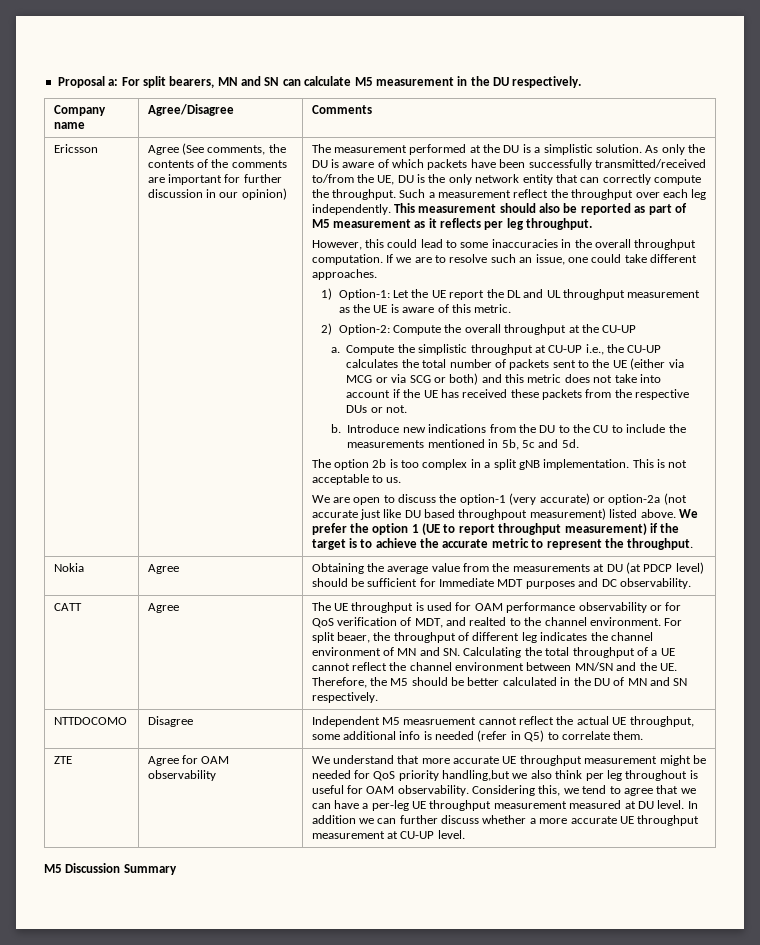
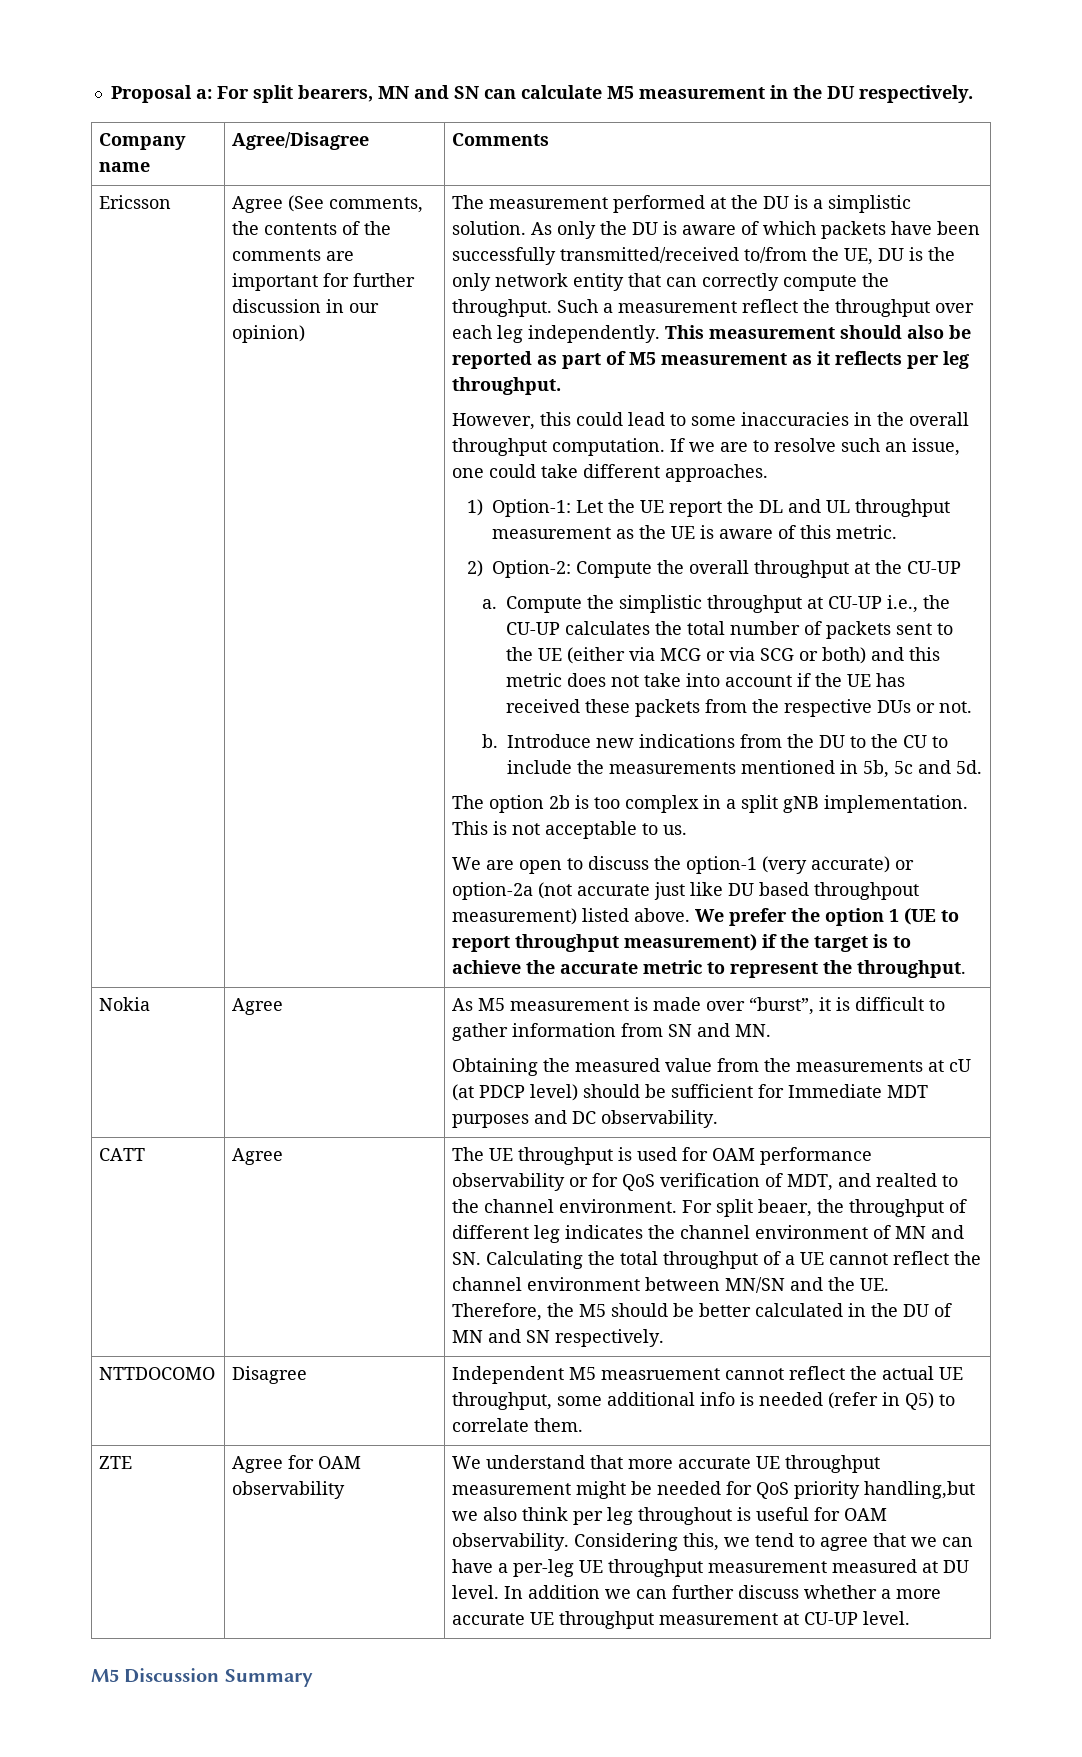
(179, 569) none -> [451,997,945,1015] [451,1023,771,1041] As M5 measurement is made over “burst”, it is difficult to gather information from SN and MN. //
[387,566,429,574] average -> [574,1058,660,1072] measured
[606,564,623,572] DU -> [948,1059,971,1072] cU

